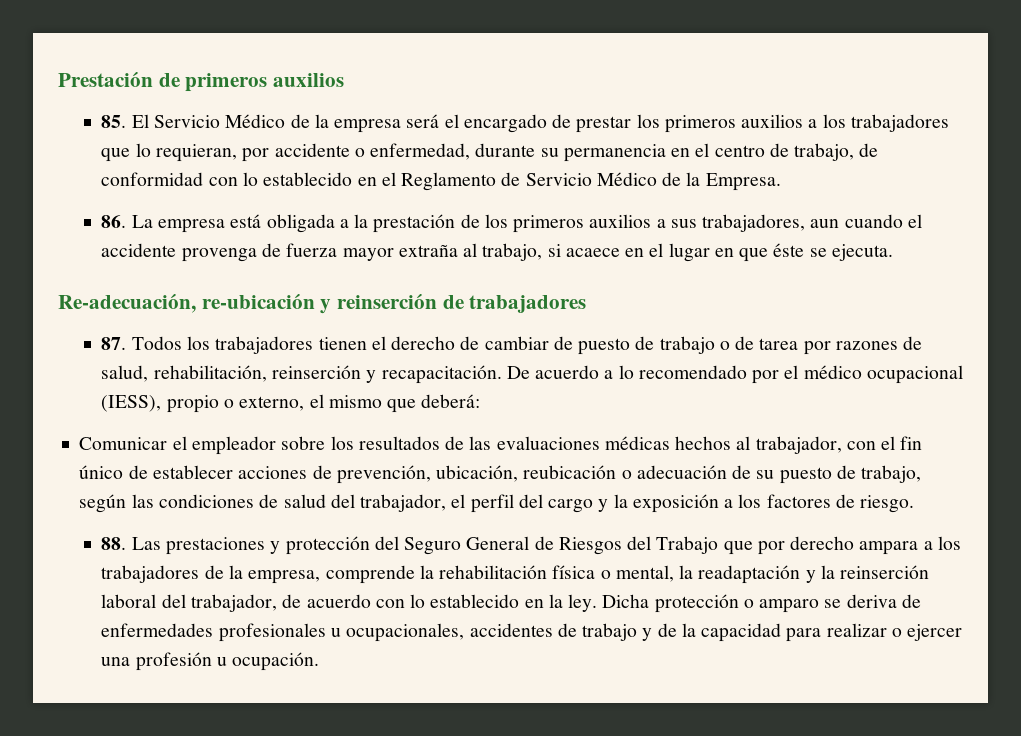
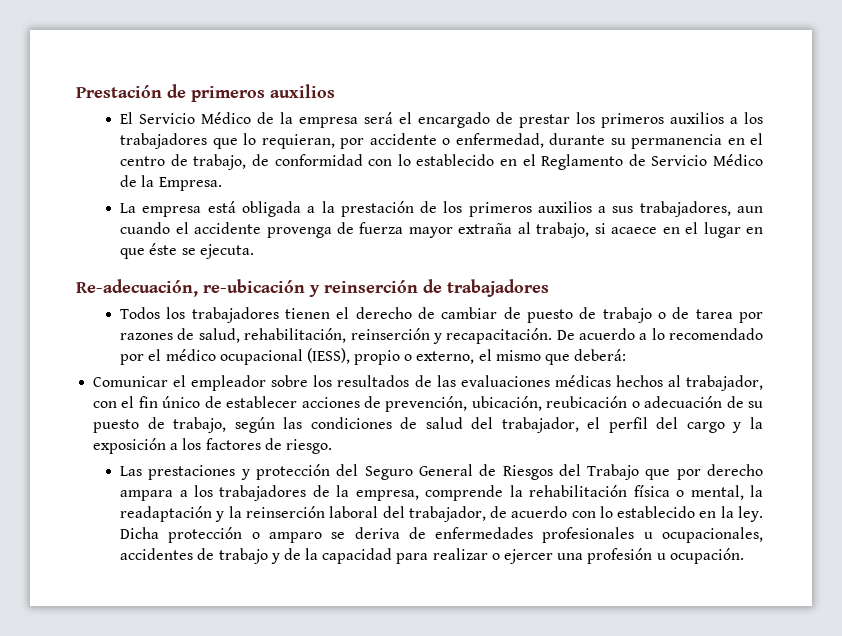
[101,115,127,128] 85. -> (335, 91) none
[101,215,127,228] 86. -> (222, 184) none
[101,337,127,350] 87. -> (549, 288) none
[101,537,127,550] 88. -> (332, 446) none

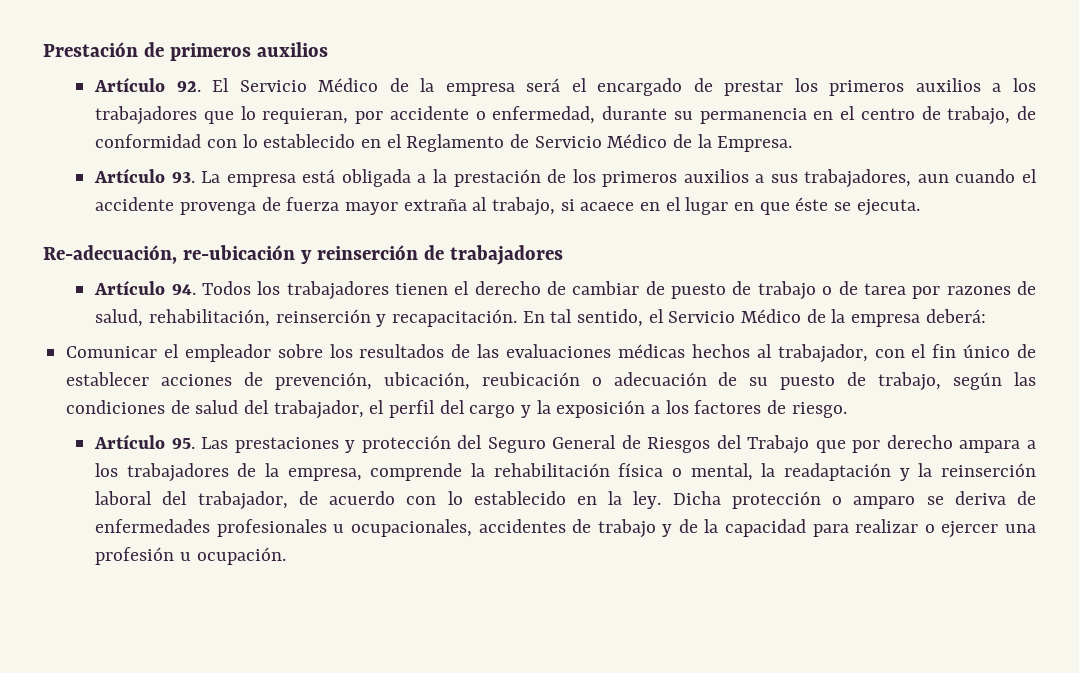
(335, 91) none -> [94,77,201,92] Artículo 92.
(222, 184) none -> [94,168,195,183] Artículo 93.
(549, 288) none -> [94,280,196,295] Artículo 94.
[556,328,764,340] [120,348,570,365] De acuerdo a lo recomendado por el médico ocupacional (IESS), propio o externo, el mismo que -> [522,309,920,327] En tal sentido, el Servicio Médico de la empresa
(332, 446) none -> [94,434,195,449] Artículo 95.

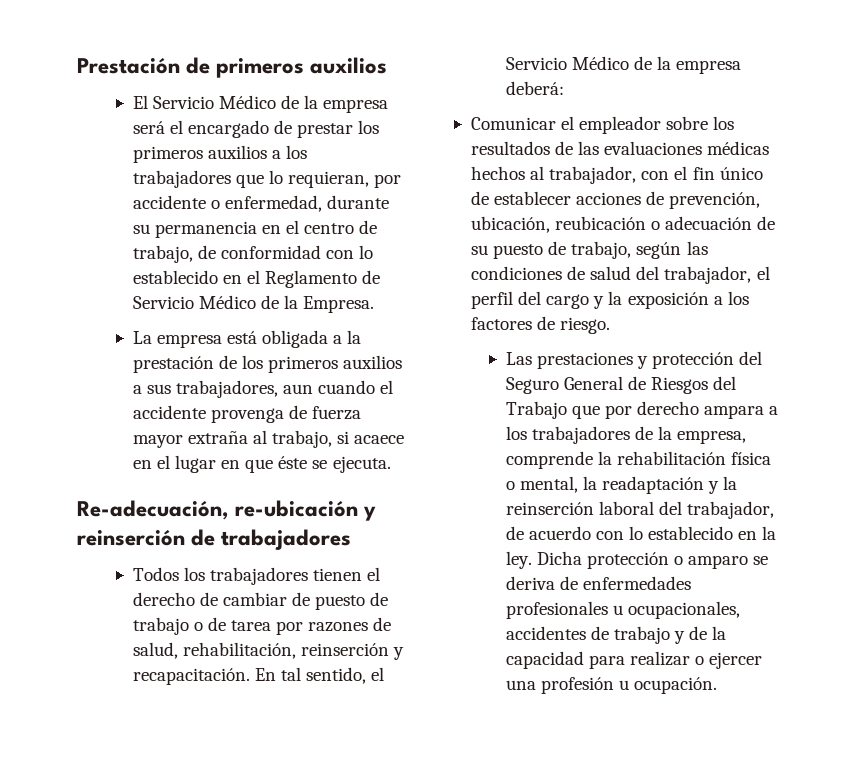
[94,77,201,92] Artículo 92. -> (388, 65) none
[94,168,195,183] Artículo 93. -> (375, 304) none
[94,280,196,295] Artículo 94. -> (352, 539) none
[94,434,195,449] Artículo 95. -> (611, 325) none

